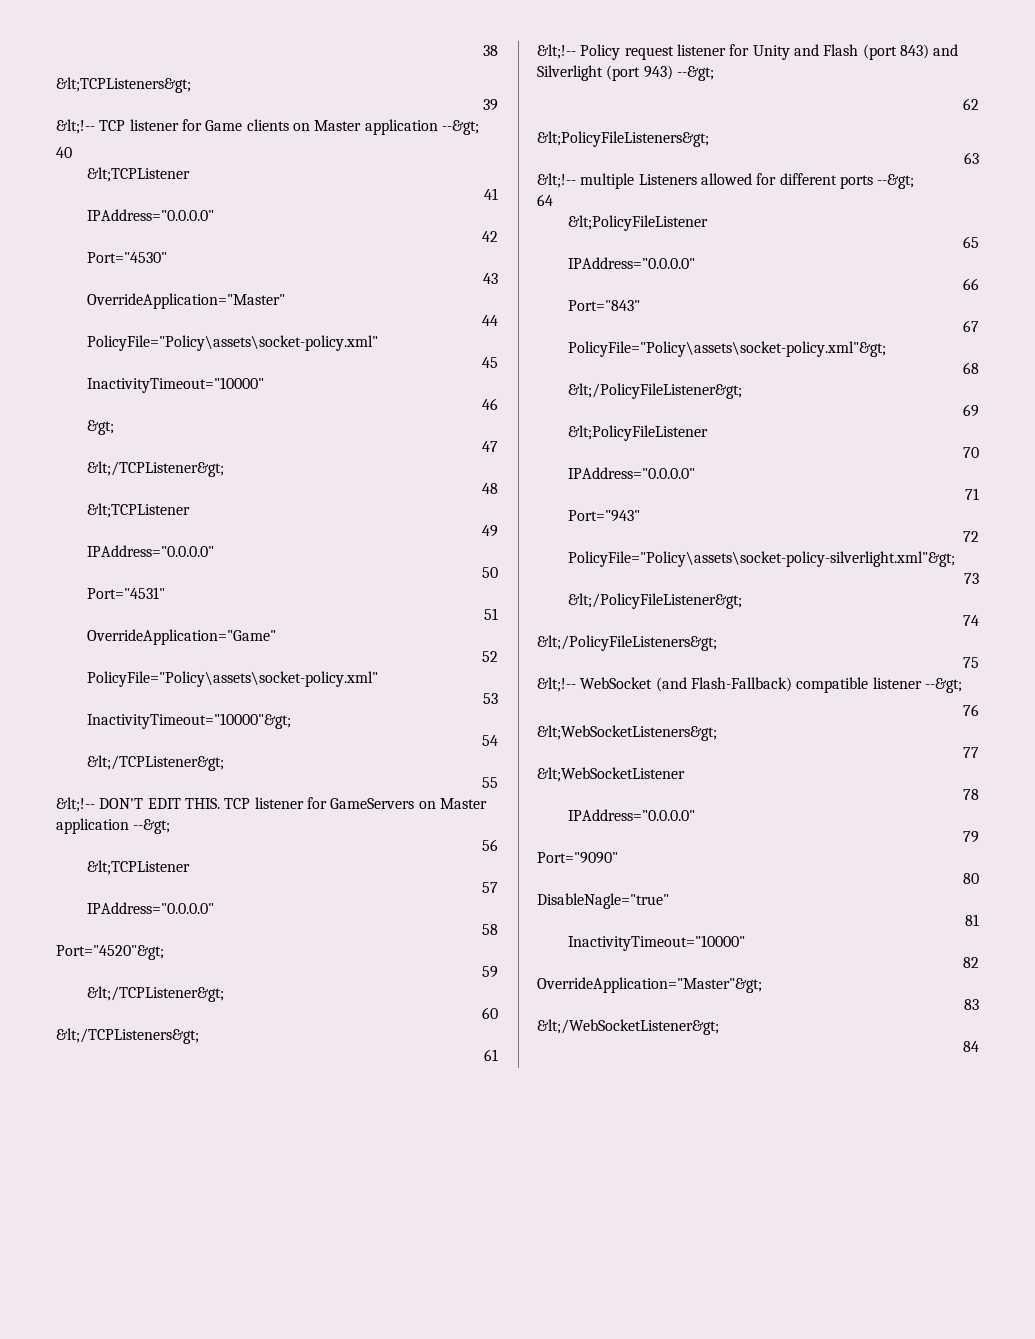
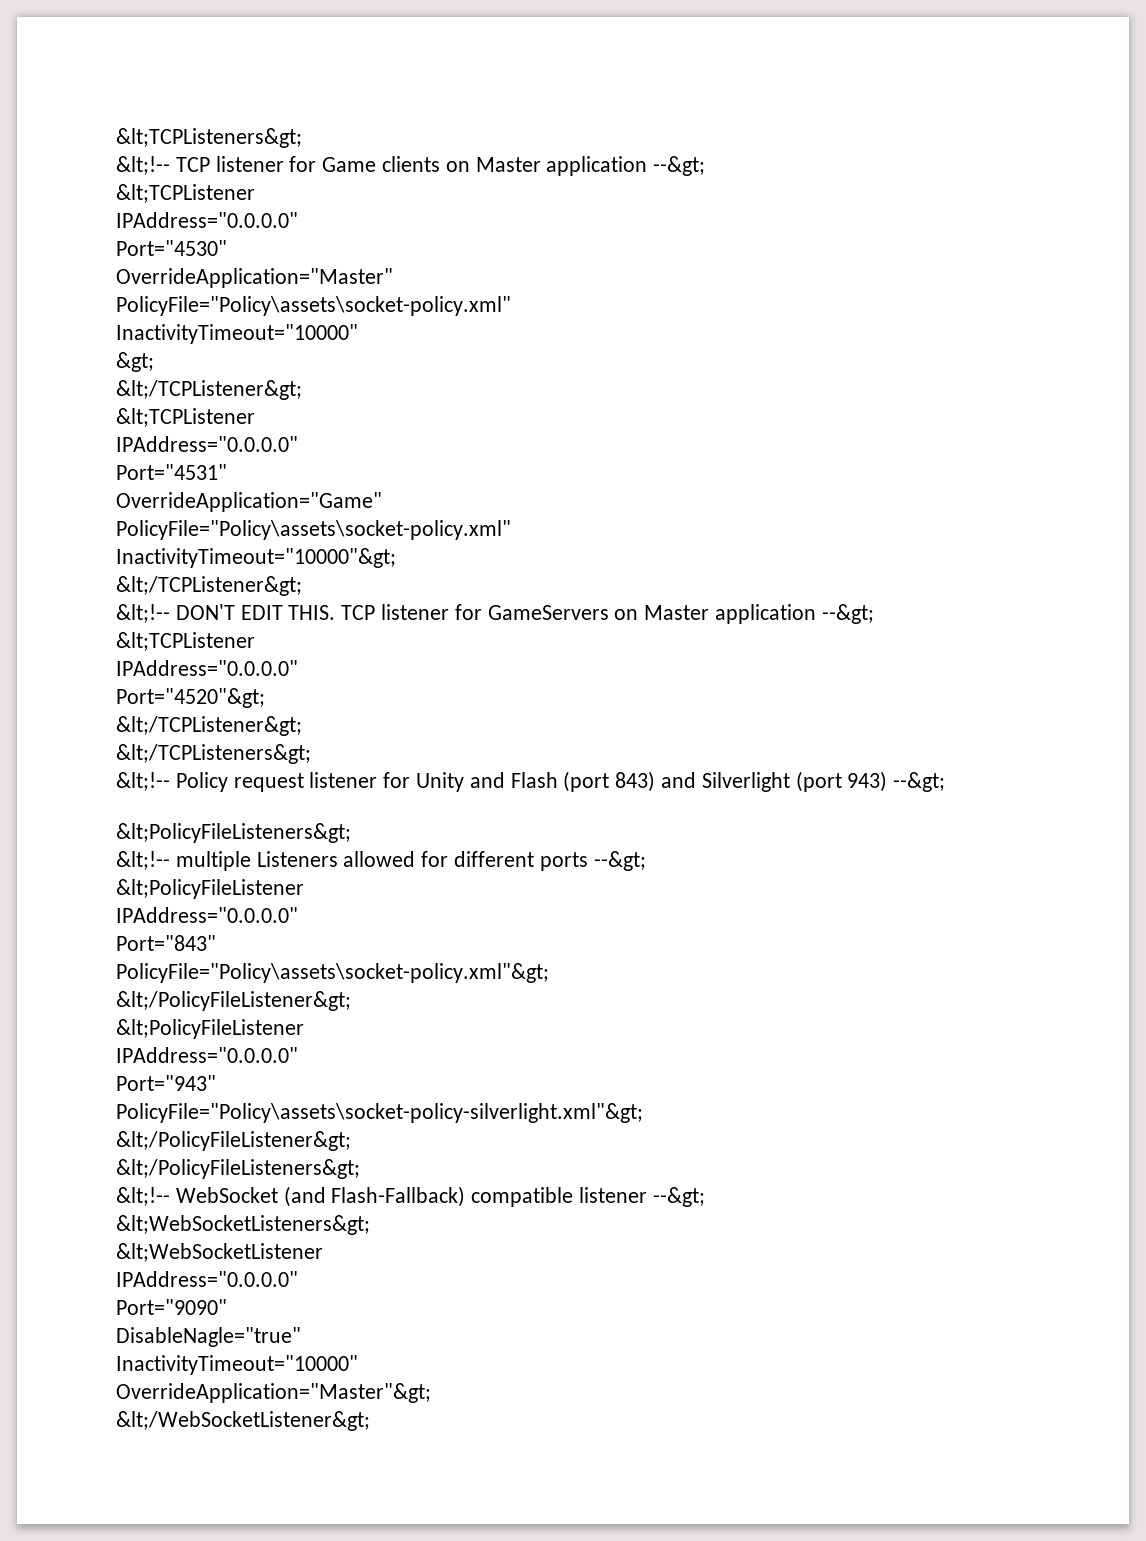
[483,45,498,56] 38 // -> (116, 138) none
[483,99,498,111] // 39 -> (302, 138) none
[56,147,72,158] [87,167,191,182] [484,188,498,200] [87,209,215,221] [482,231,498,242] [87,252,168,263] [483,273,498,284] [87,293,286,309] [482,315,498,326] [87,335,379,351] [482,357,498,368] [87,377,265,393] [482,398,498,410] [87,420,115,435] [482,441,498,452] [87,461,225,477] [482,483,498,494] [87,503,191,518] [482,525,498,537] [87,545,215,557] [482,567,498,578] [87,587,166,599] [484,608,498,620] [87,629,277,645] [482,651,498,662] [87,671,379,687] [483,693,498,704] [87,713,292,729] [482,735,498,746] [87,755,225,771] [482,777,498,788] 40 // &lt;TCPListener // 41 // IPAddress="0.0.0.0" // 42 // Port="4530" // 43 // OverrideApplication="Master" // 44 // PolicyFile="Policy\assets\socket-policy.xml" // 45 // InactivityTimeout="10000" // 46 // &gt; // 47 // &lt;/TCPListener&gt; // 48 // &lt;TCPListener // 49 // IPAddress="0.0.0.0" // 50 // Port="4531" // 51 // OverrideApplication="Game" // 52 // PolicyFile="Policy\assets\socket-policy.xml" // 53 // InactivityTimeout="10000"&gt; // 54 // &lt;/TCPListener&gt; // 55 -> [116,184,255,203] [116,212,298,228] [116,240,227,256] [116,268,393,288] [116,296,511,316] [116,324,358,344] [116,352,154,372] [116,380,302,400] [116,408,255,427] [116,436,298,452] [116,464,227,480] [116,492,382,512] [116,520,511,540] [116,548,396,568] [116,576,302,596] &lt;TCPListener // IPAddress="0.0.0.0" // Port="4530" // OverrideApplication="Master" // PolicyFile="Policy\assets\socket-policy.xml" // InactivityTimeout="10000" // &gt; // &lt;/TCPListener&gt; // &lt;TCPListener // IPAddress="0.0.0.0" // Port="4531" // OverrideApplication="Game" // PolicyFile="Policy\assets\socket-policy.xml" // InactivityTimeout="10000"&gt; // &lt;/TCPListener&gt;
[482,839,498,851] [87,860,191,875] [482,882,498,893] [87,902,215,914] [482,924,498,935] // 56 // &lt;TCPListener // 57 // IPAddress="0.0.0.0" // 58 -> [116,632,255,651] [116,660,298,676] // &lt;TCPListener // IPAddress="0.0.0.0"
[482,966,498,978] [87,986,225,1002] [482,1007,498,1019] // 59 // &lt;/TCPListener&gt; // 60 -> [116,716,302,736] // &lt;/TCPListener&gt;
[484,1049,498,1061] // 61 -> (311, 754) none
[963,98,979,110] // 62 -> (946, 782) none
[964,152,979,164] // 63 -> (351, 833) none
[537,194,553,206] [568,215,709,231] [963,236,979,248] [568,257,696,269] [963,278,979,290] [568,300,641,311] [963,320,979,332] [568,341,887,357] [963,362,979,374] [568,383,743,399] [963,404,979,417] [568,425,709,441] [963,447,979,458] [568,467,696,479] [965,488,979,500] [568,510,641,522] [963,531,979,542] [568,551,956,567] [964,573,979,584] [568,593,743,609] [963,615,979,626] 64 // &lt;PolicyFileListener // 65 // IPAddress="0.0.0.0" // 66 // Port="843" // 67 // PolicyFile="Policy\assets\socket-policy.xml"&gt; // 68 // &lt;/PolicyFileListener&gt; // 69 // &lt;PolicyFileListener // 70 // IPAddress="0.0.0.0" // 71 // Port="943" // 72 // PolicyFile="Policy\assets\socket-policy-silverlight.xml"&gt; // 73 // &lt;/PolicyFileListener&gt; // 74 -> [116,879,304,899] [116,907,298,923] [116,935,216,951] [116,963,549,983] [116,991,351,1011] [116,1019,304,1039] [116,1047,298,1063] [116,1075,216,1091] [116,1103,643,1123] [116,1131,351,1151] &lt;PolicyFileListener // IPAddress="0.0.0.0" // Port="843" // PolicyFile="Policy\assets\socket-policy.xml"&gt; // &lt;/PolicyFileListener&gt; // &lt;PolicyFileListener // IPAddress="0.0.0.0" // Port="943" // PolicyFile="Policy\assets\socket-policy-silverlight.xml"&gt; // &lt;/PolicyFileListener&gt;
[963,657,979,668] // 75 -> (360, 1169) none
[963,704,979,716] // 76 -> (705, 1197) none
[963,747,979,758] // 77 -> (370, 1225) none
[963,789,979,800] [568,809,696,821] [963,831,979,843] // 78 // IPAddress="0.0.0.0" // 79 -> [116,1271,298,1287] // IPAddress="0.0.0.0"
[963,873,979,884] // 80 -> (227, 1307) none
[965,914,979,926] [568,935,746,951] [963,957,979,968] // 81 // InactivityTimeout="10000" // 82 -> [116,1355,358,1375] // InactivityTimeout="10000"
[964,999,979,1010] // 83 -> (431, 1393) none
[963,1041,979,1052] // 84 -> (370, 1421) none

